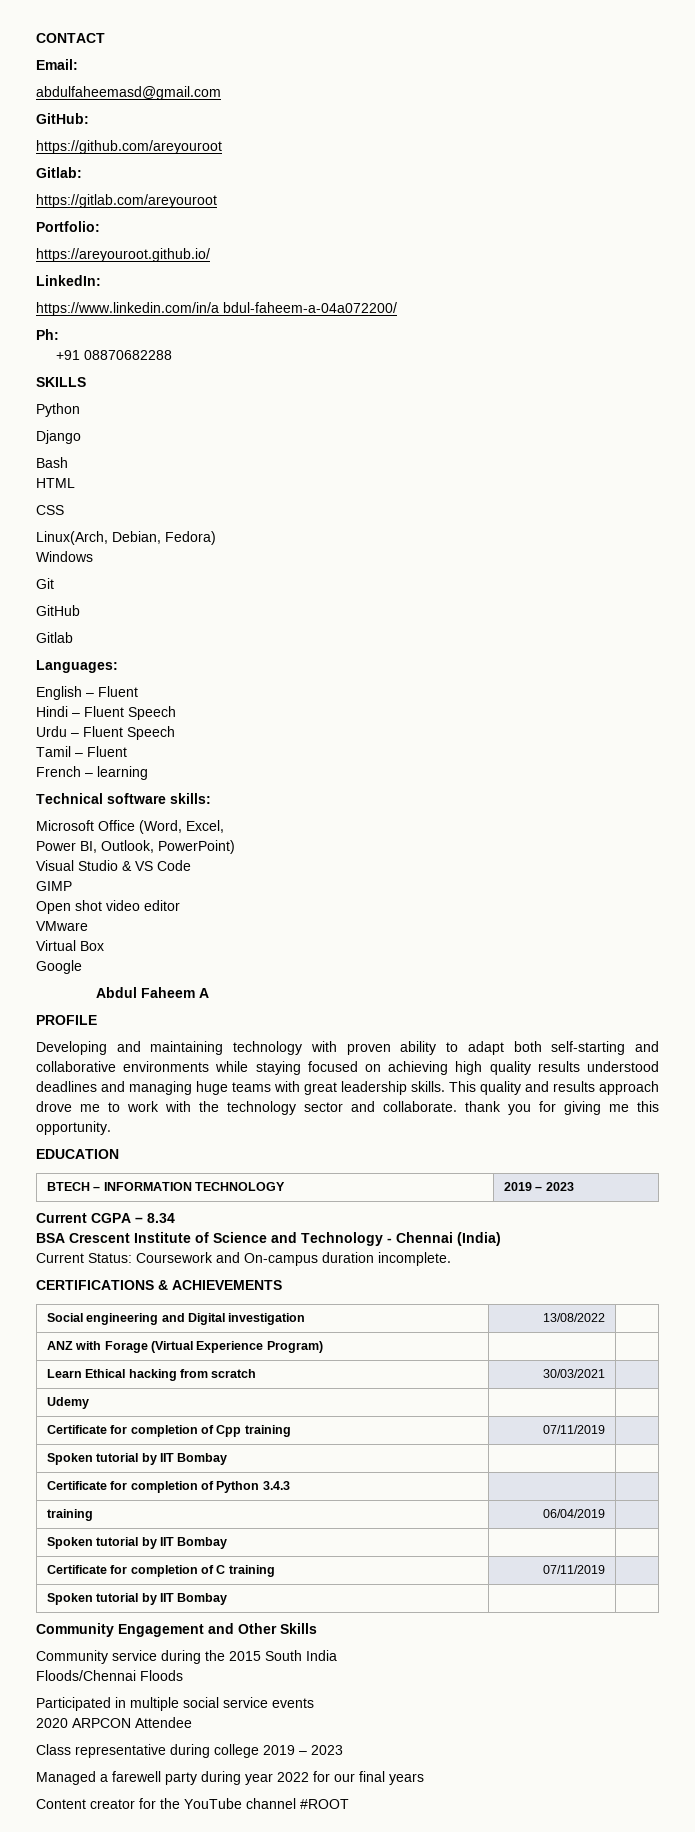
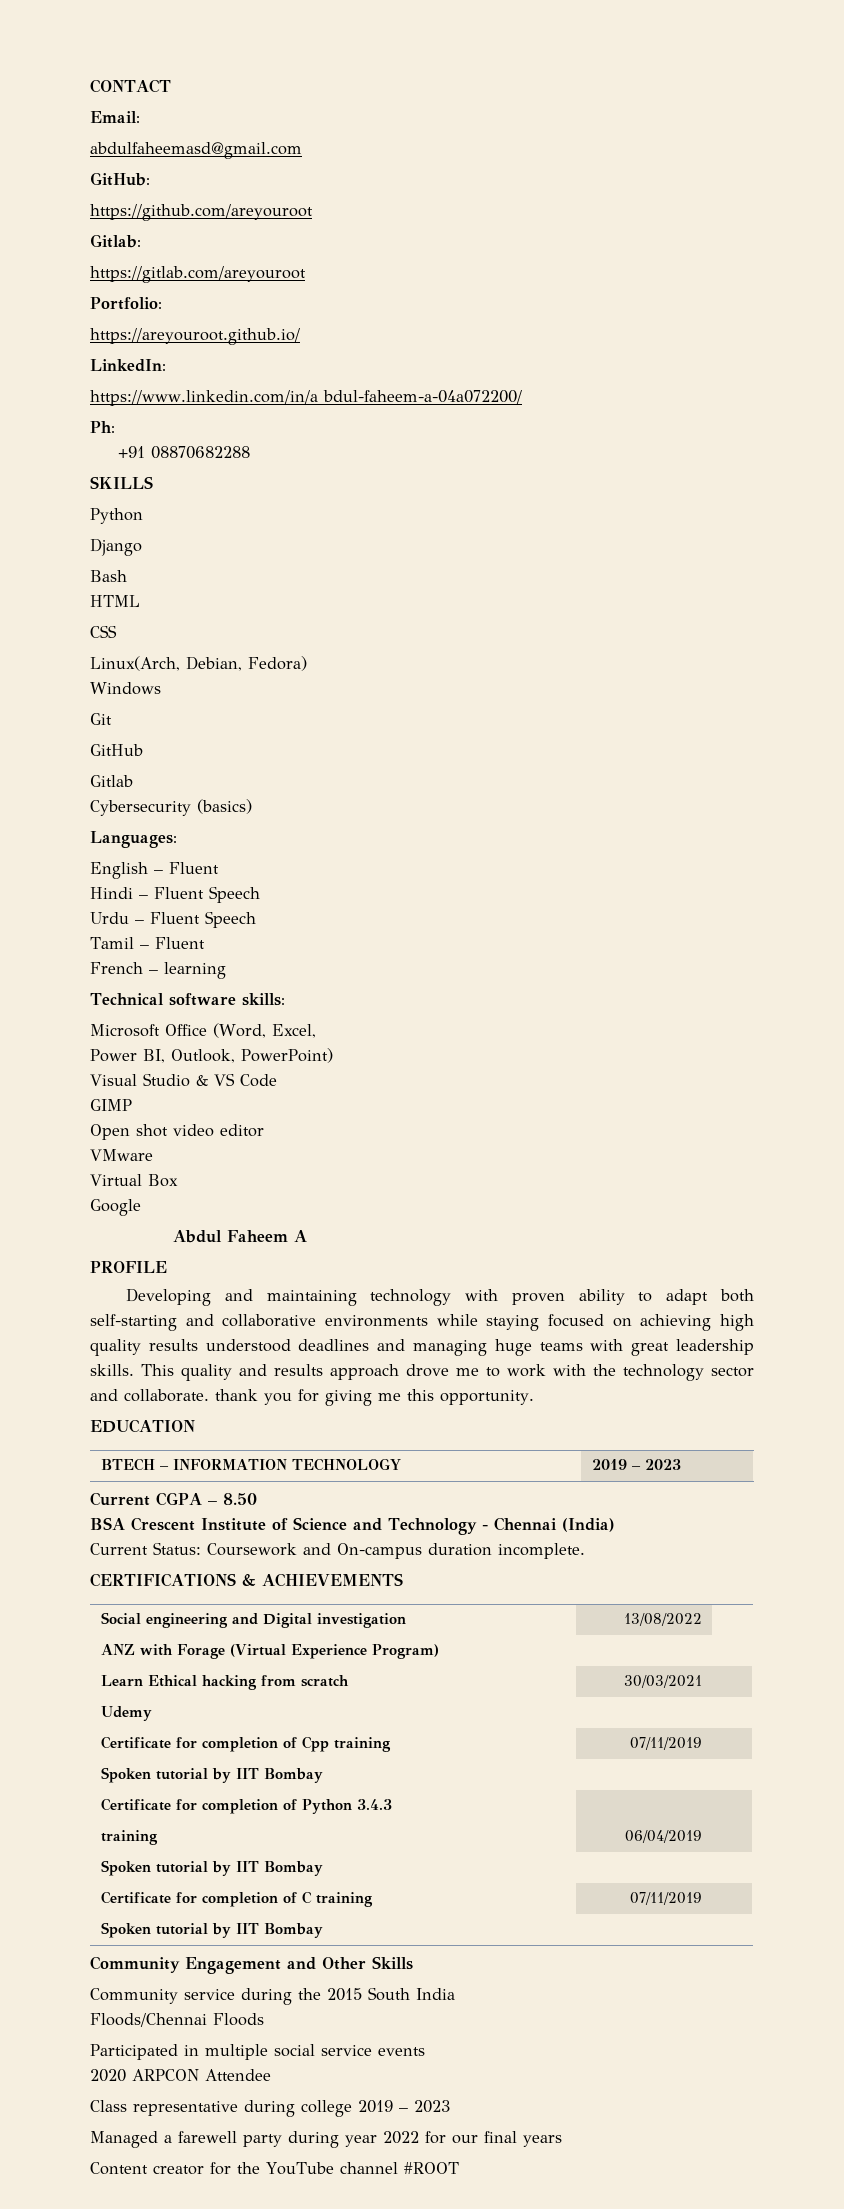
(73, 637) none -> [90,799,252,816] // Cybersecurity (basics)
[147,1213,175,1223] 8.34 -> [222,1493,257,1505] 8.50

